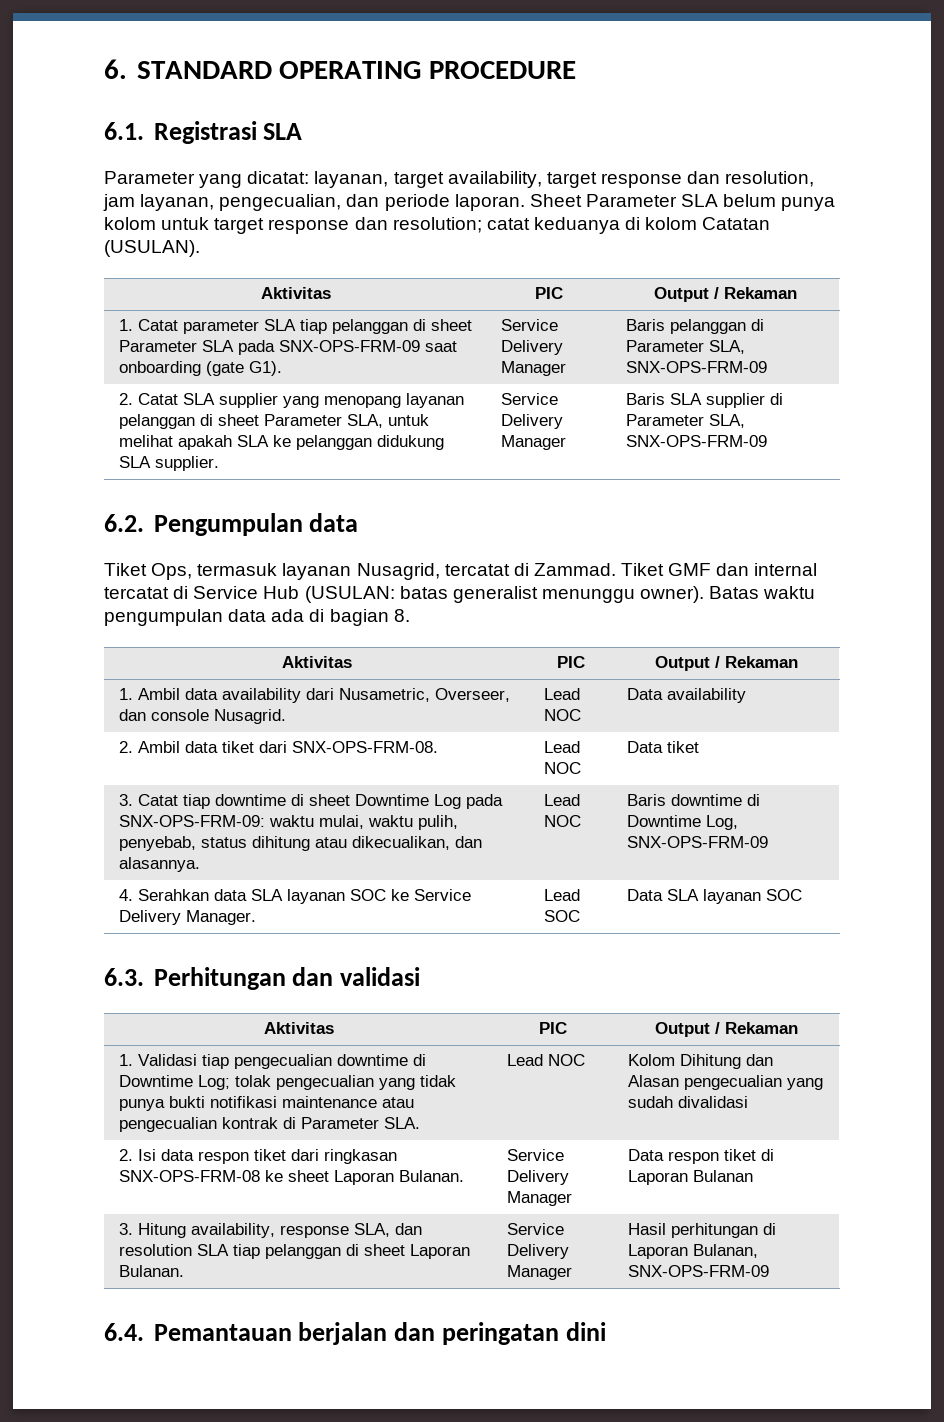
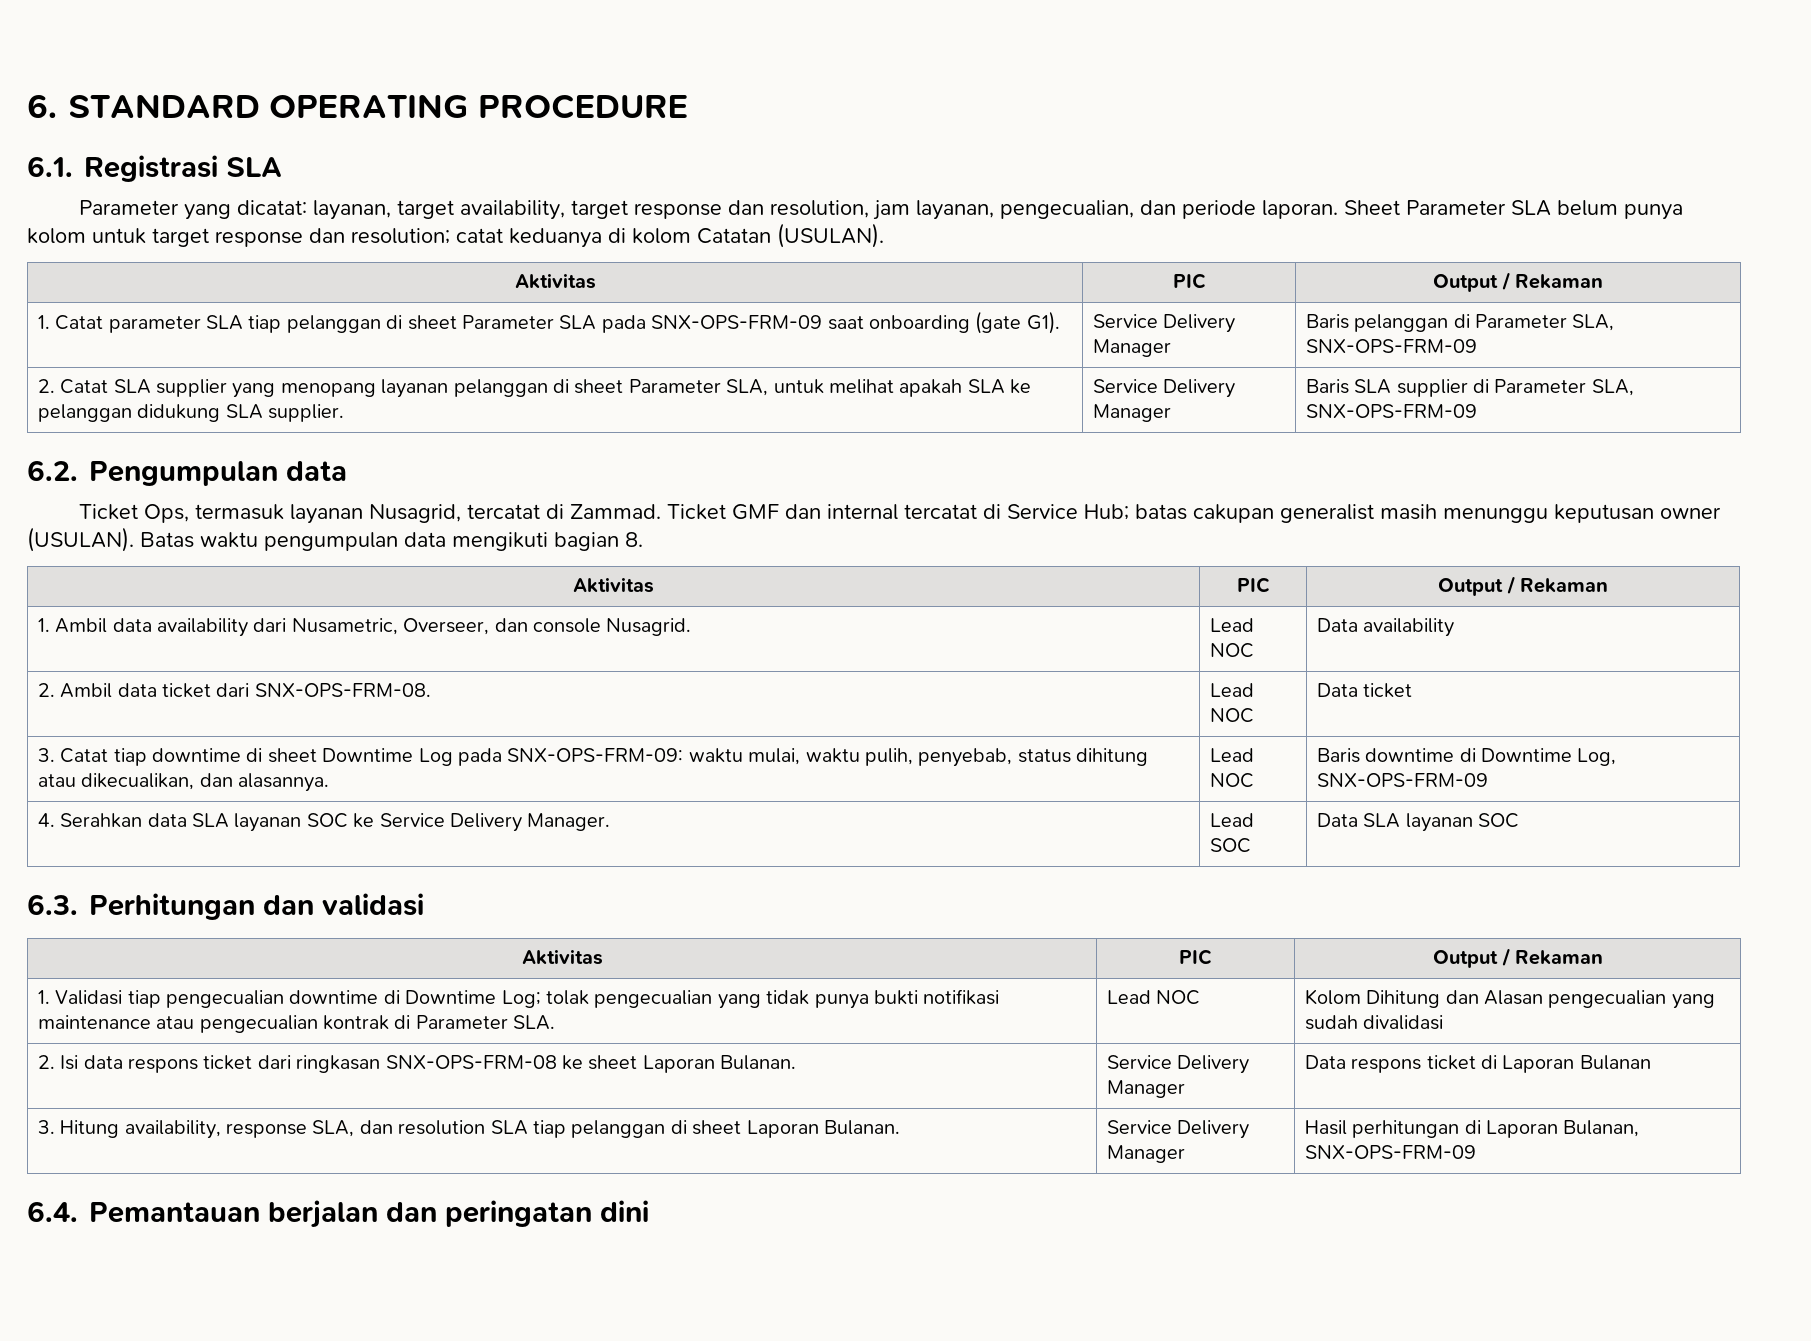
[104,563,147,576] Tiket -> [78,504,138,520] Ticket
[621,563,665,576] Tiket -> [666,504,726,520] Ticket
[263,586,705,603] Hub (USULAN: batas generalist menunggu owner). -> [1083,504,1721,523] [27,527,134,552] Hub; batas cakupan generalist masih menunggu keputusan owner (USULAN).
[271,609,325,622] ada di -> [452,532,548,551] mengikuti
[221,741,254,753] tiket -> [162,683,212,698] ticket
[666,741,699,753] tiket -> [1363,683,1413,698] ticket
[197,1149,286,1164] respon tiket -> [128,1055,253,1073] respons ticket
[667,1149,756,1164] respon tiket -> [1351,1055,1476,1073] respons ticket

